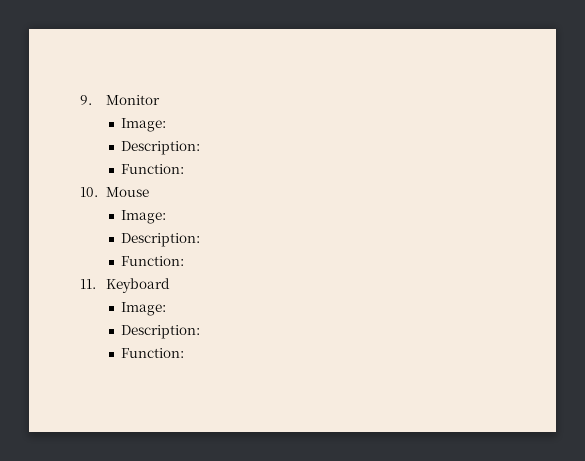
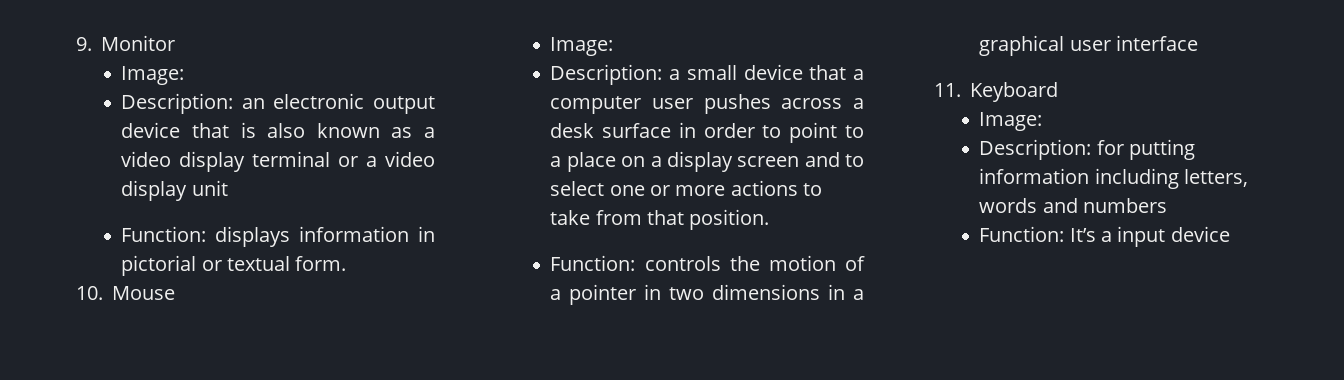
[121,164,185,174] [79,187,150,197] [121,210,167,224] [121,233,201,247] [121,256,185,266] [79,278,171,293] [121,302,167,316] [121,325,201,339] [121,348,185,358] // Function: // 10. Mouse // Image: // Description: // Function: // 11. Keyboard // Image: // Description: // Function: -> [241,93,435,114] [121,122,436,138] [121,151,436,172] [121,180,228,201] [121,226,435,247] [121,255,347,276] [75,286,176,300] [550,37,614,56] [550,64,864,85] [550,94,864,114] [550,122,864,143] [550,151,864,172] [550,180,822,196] [550,209,770,230] [550,255,865,271] [550,284,864,305] [979,35,1199,56] [933,82,1059,102] [979,112,1043,131] [979,139,1196,160] [979,168,1249,189] [979,198,1168,213] [979,226,1230,247] an electronic output device that is also known as a video display terminal or a video display unit // Function: displays information in pictorial or textual form. // 10. Mouse // Image: // Description: a small device that a computer user pushes across a desk surface in order to point to a place on a display screen and to select one or more actions to take from that position. // Function: controls the motion of a pointer in two dimensions in a graphical user interface // 11. Keyboard // Image: // Description: for putting information including letters, words and numbers // Function: It’s a input device

